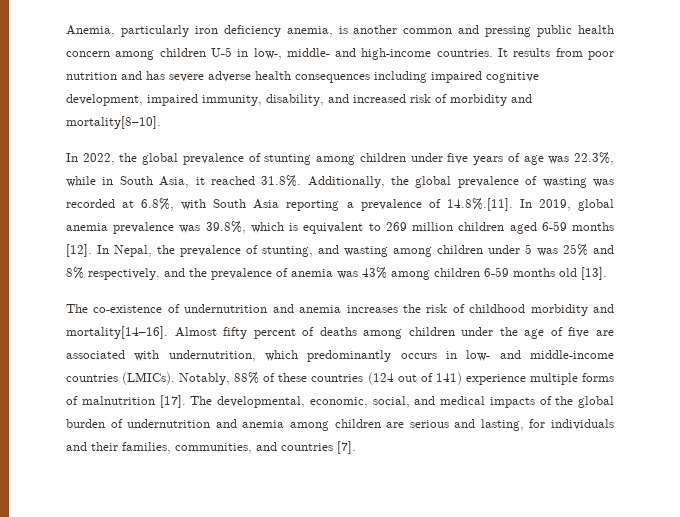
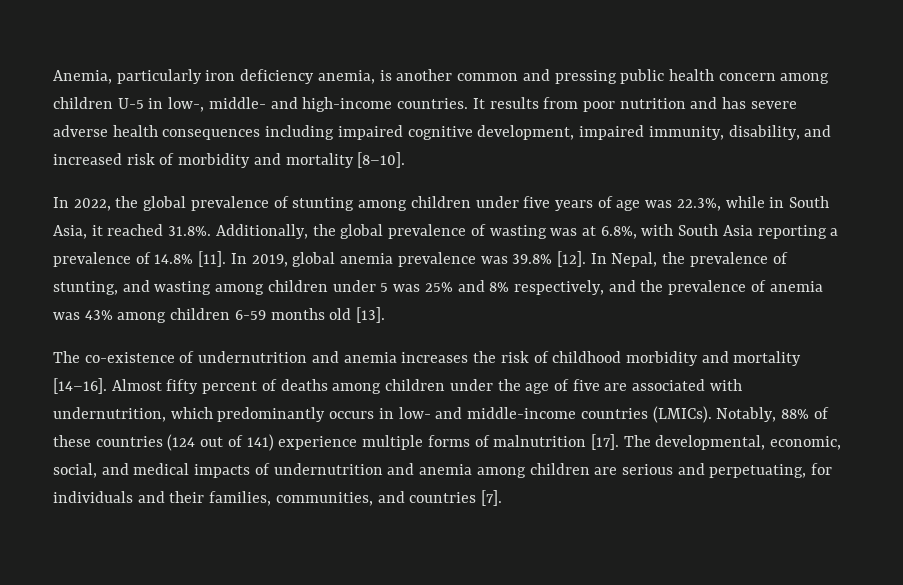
[66,116,161,129] mortality[8–10]. -> [285,152,406,168] mortality [8–10].
[66,199,115,208] recorded -> (578, 232) none
[446,198,513,211] 14.8%.[11]. -> [154,251,227,267] 14.8% [11].
[205,221,614,234] 39.8%, which is equivalent to 269 million children aged 6-59 months -> [512,254,553,264] 39.8%
[66,326,168,339] mortality[14–16]. -> [733,351,802,366] [53,378,107,394] mortality [14–16].
[555,396,614,408] [66,419,123,428] the global burden of -> (270, 469) none
[480,419,524,431] lasting, -> [709,464,807,478] perpetuating,

